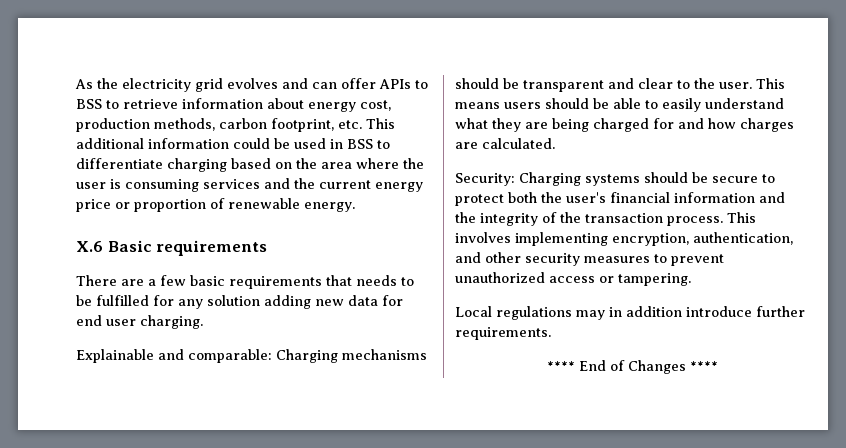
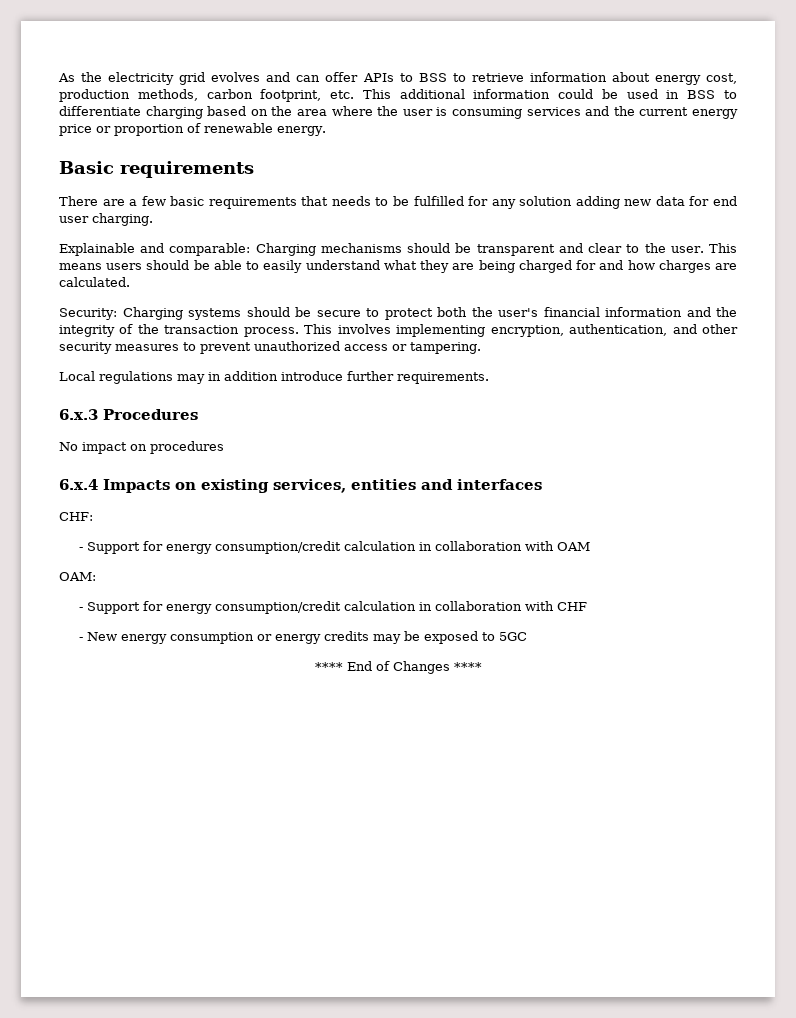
[76,241,103,252] X.6 -> (326, 131) none
(551, 333) none -> [59,409,198,420] [59,441,224,454] [59,479,542,493] [59,512,93,521] [78,541,590,554] [59,572,96,581] [78,601,587,614] [78,631,527,644] // 6.x.3 Procedures // No impact on procedures // 6.x.4 Impacts on existing services, entities and interfaces // CHF: // - Support for energy consumption/credit calculation in collaboration with OAM // OAM: // - Support for energy consumption/credit calculation in collaboration with CHF // - New energy consumption or energy credits may be exposed to 5GC

